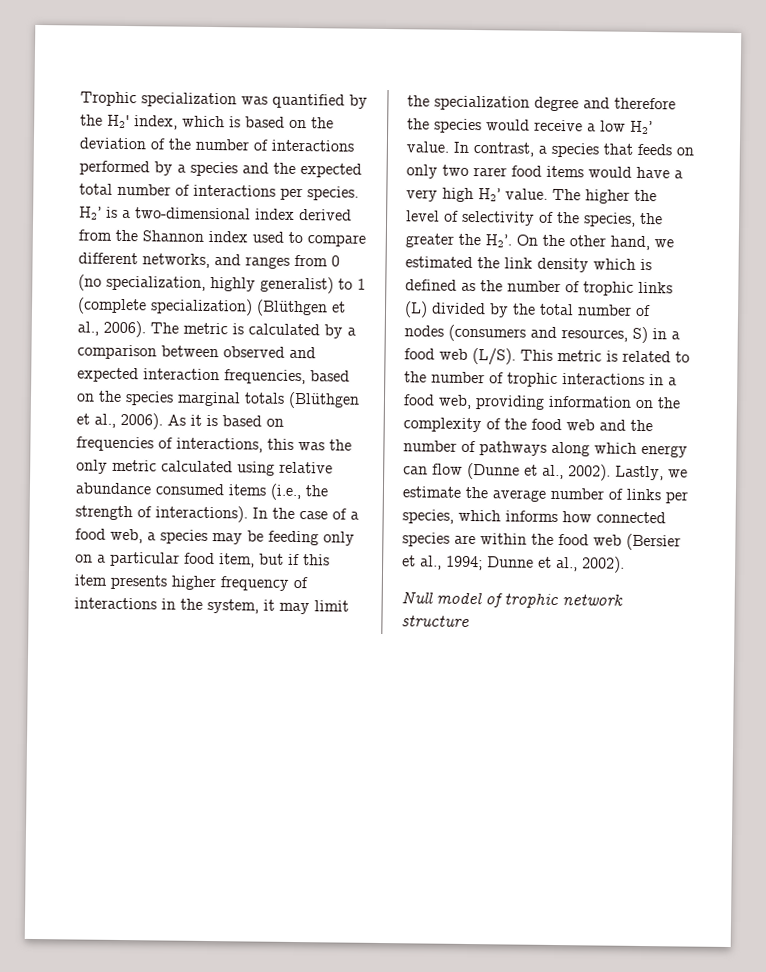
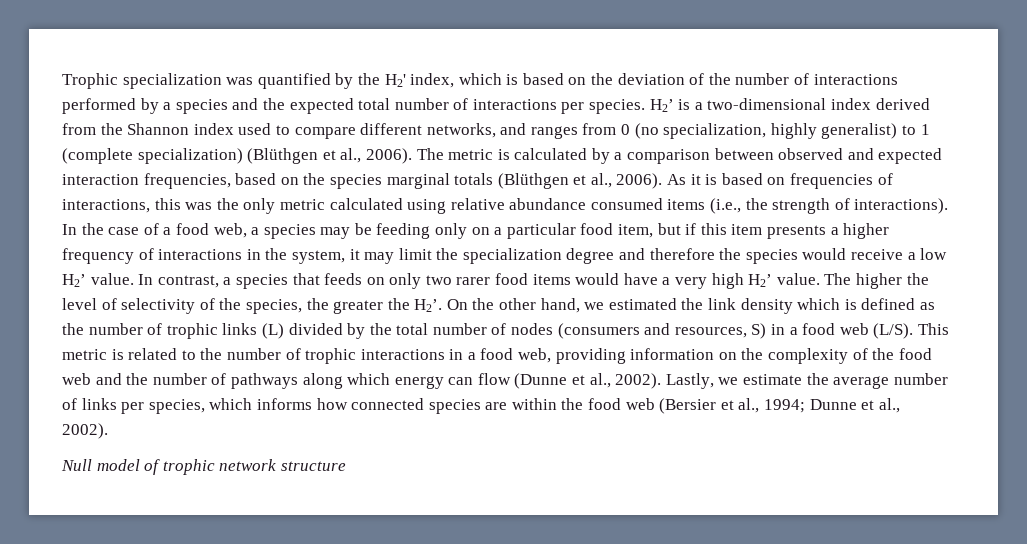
(167, 582) none -> [830,227,839,235] a

